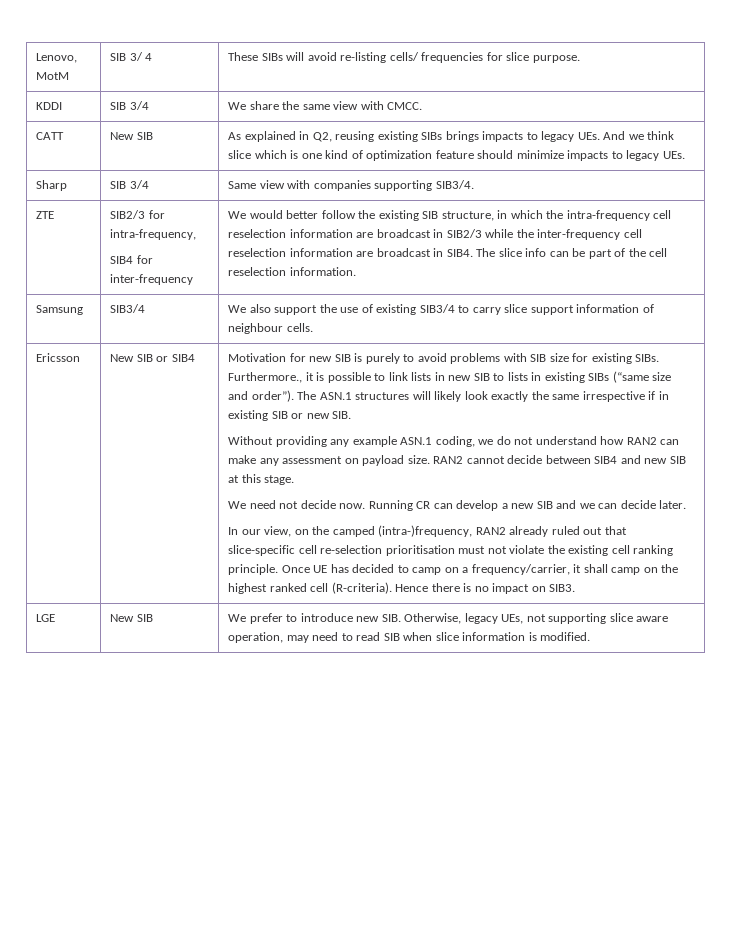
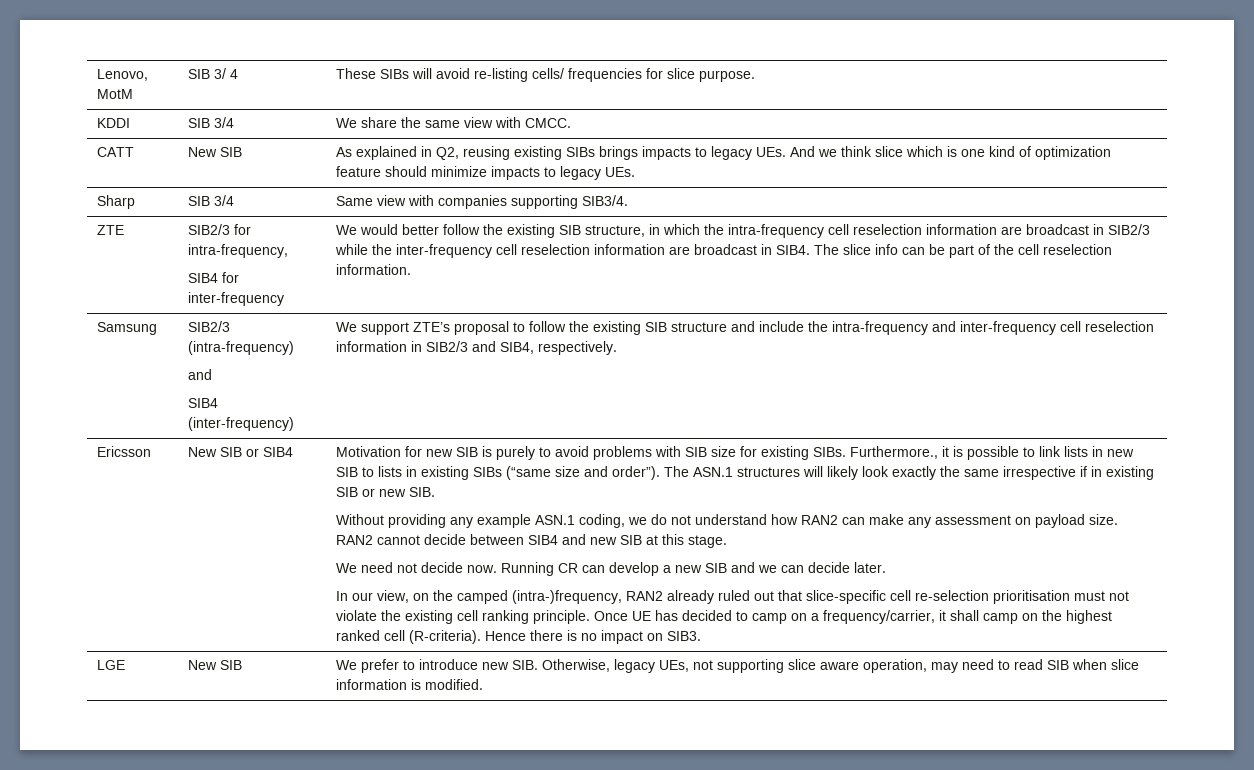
[110,304,146,313] [228,304,654,315] [228,323,313,334] SIB3/4 | We also support the use of existing SIB3/4 to carry slice support information of neighbour cells. -> [187,321,230,332] [187,341,294,355] [187,369,212,380] [187,398,218,408] [187,417,294,431] [335,321,1154,335] [335,341,617,355] SIB2/3 (intra-frequency) // and // SIB4 (inter-frequency) | We support ZTE’s proposal to follow the existing SIB structure and include the intra-frequency and inter-frequency cell reselection information in SIB2/3 and SIB4, respectively.

